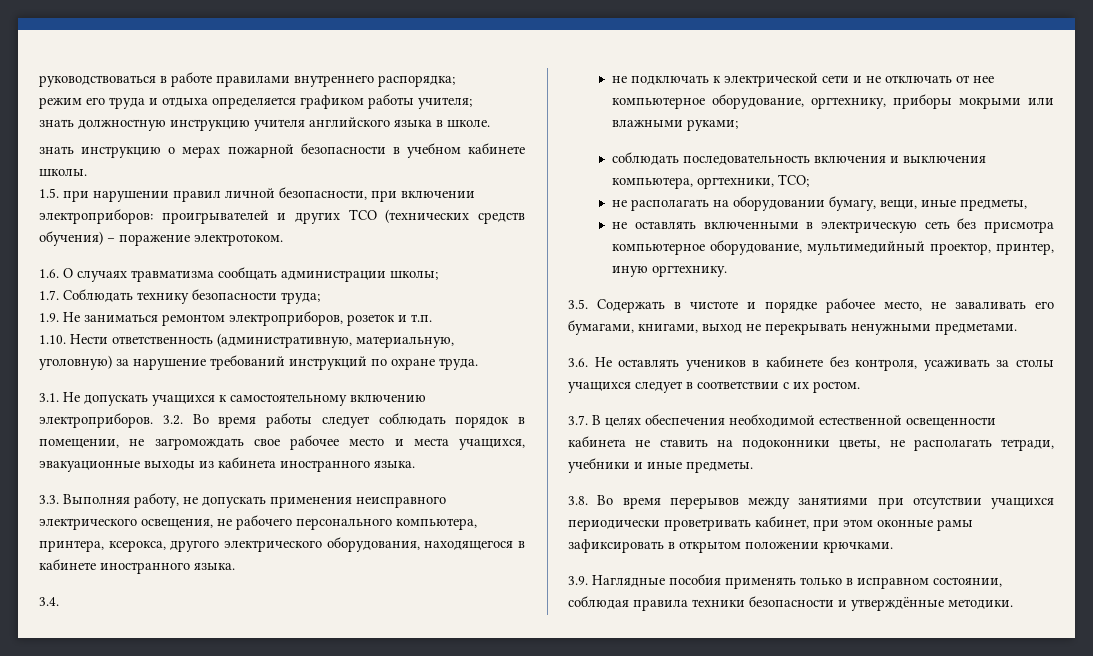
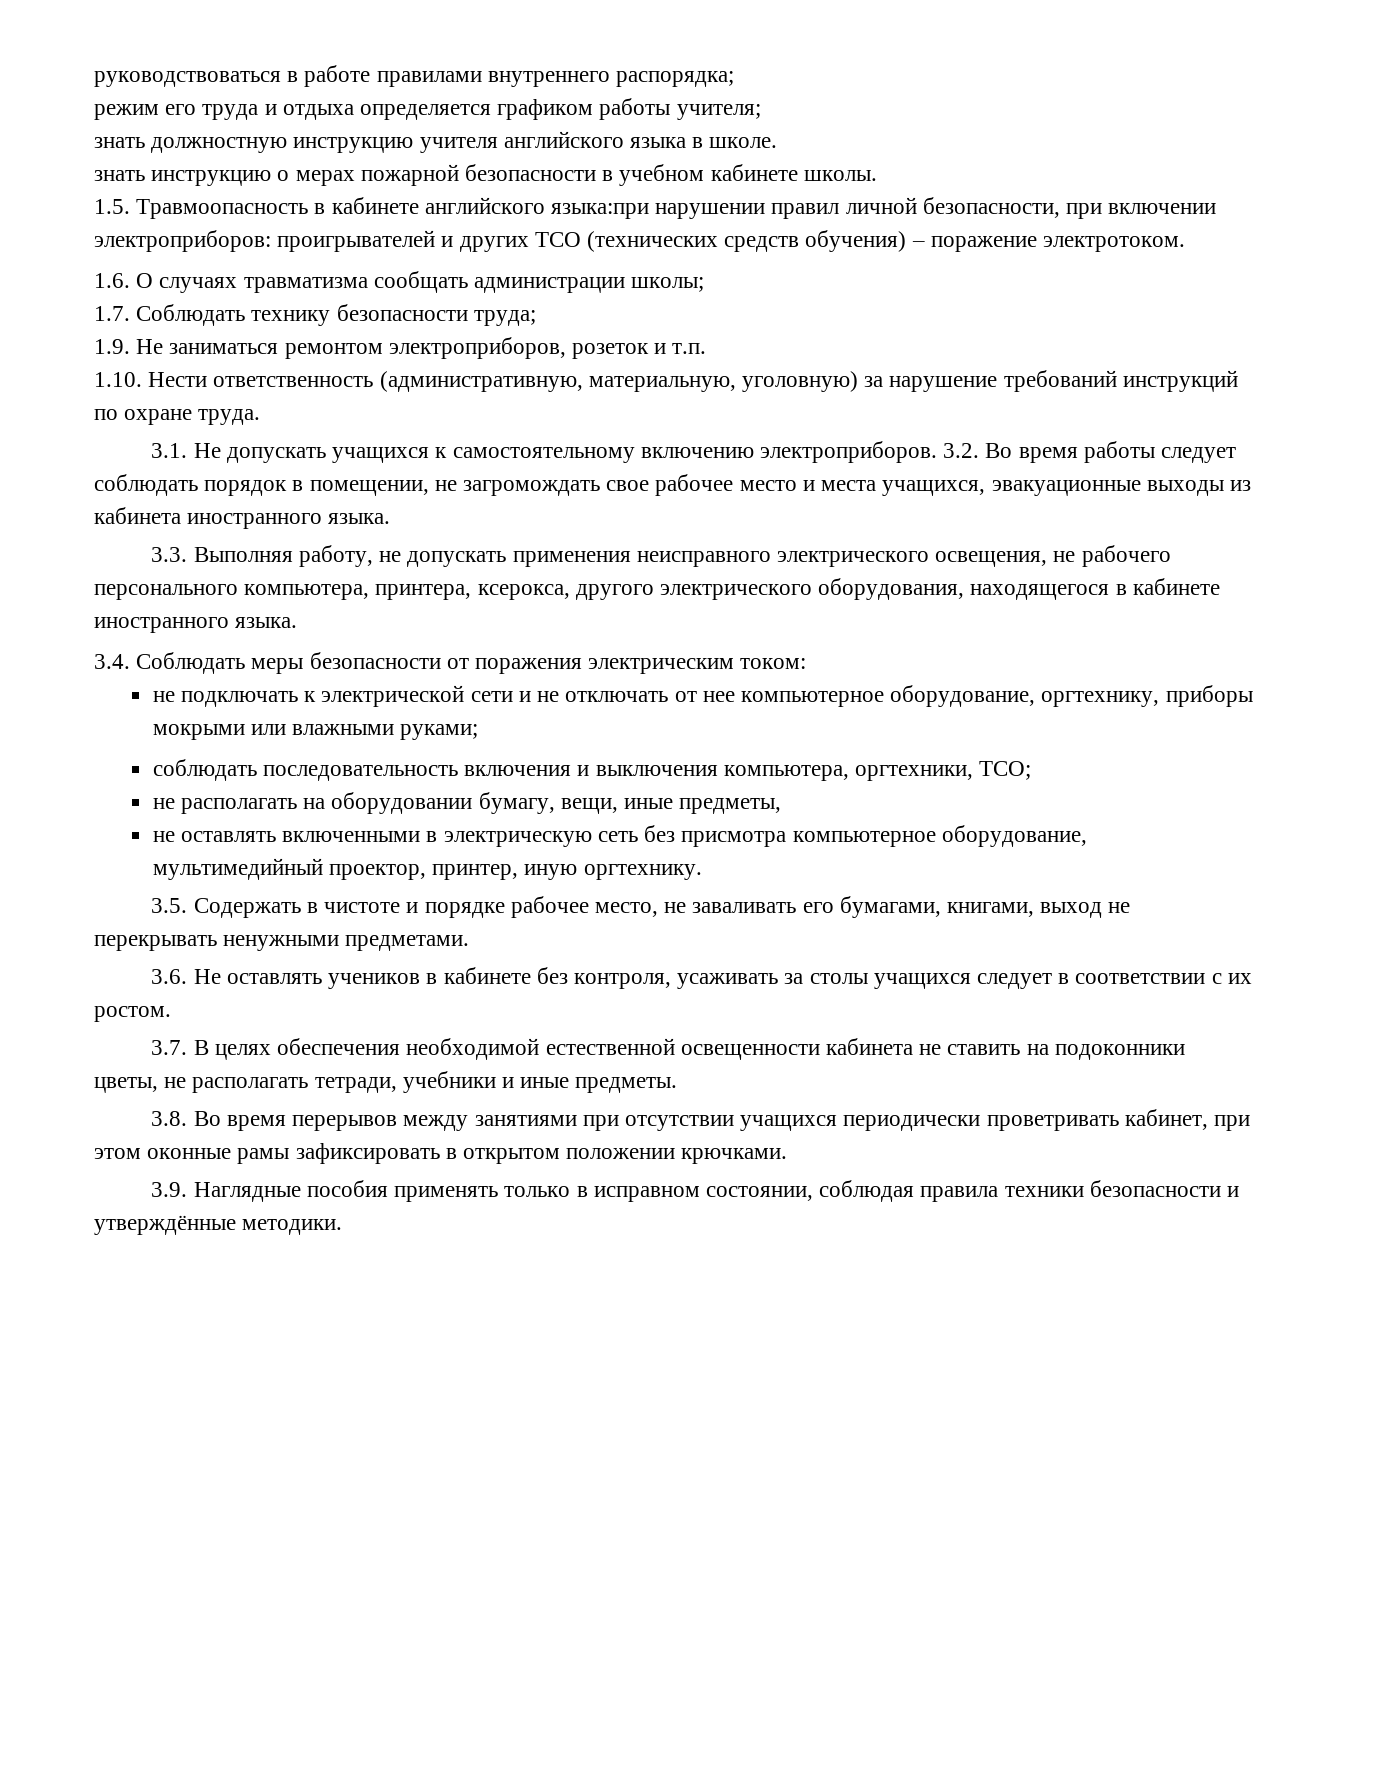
[63,190,89,202] при -> [136,197,650,219] Травмоопасность в кабинете английского языка:при
(59, 601) none -> [136,652,807,674] Соблюдать меры безопасности от поражения электрическим током:

